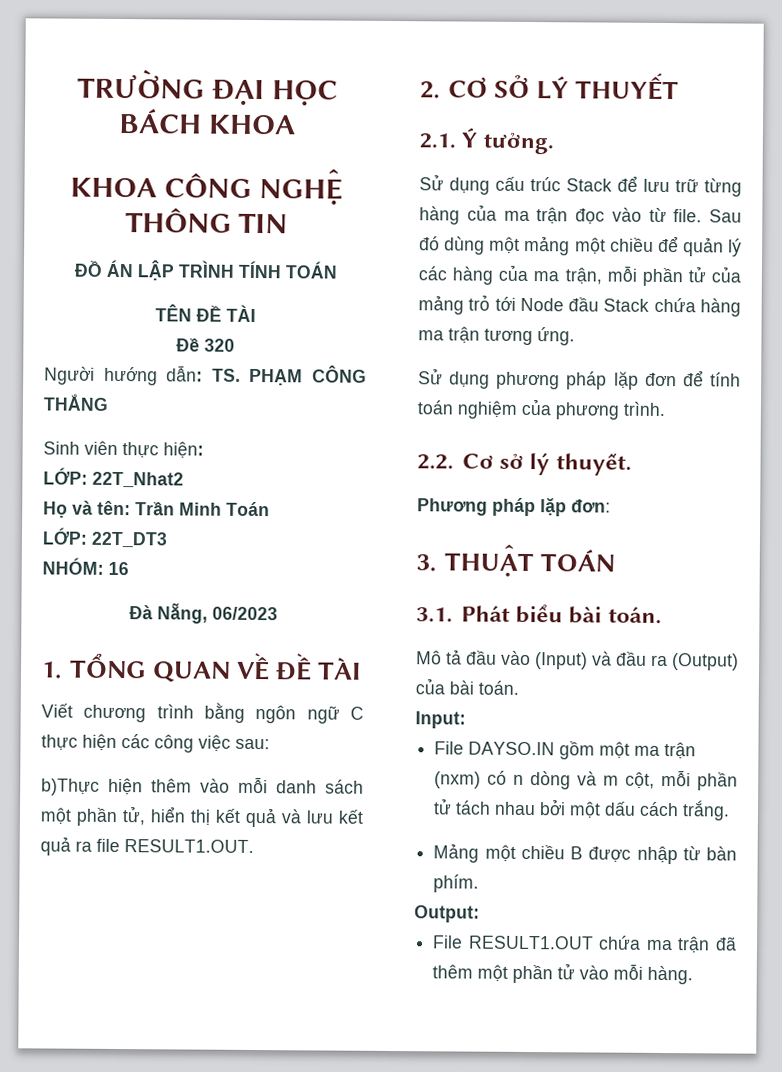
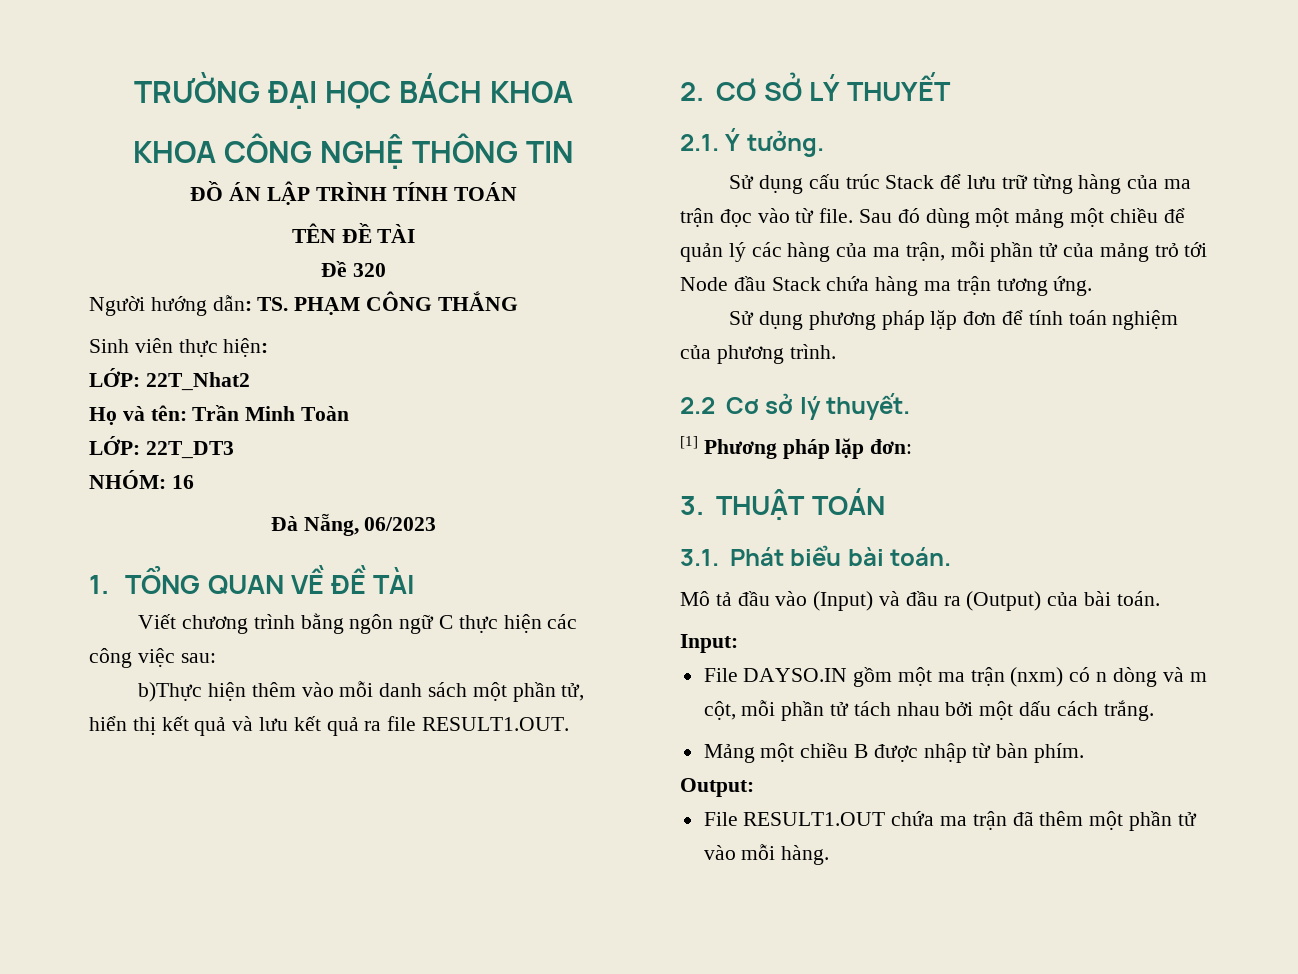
[226,501,270,517] Toán -> [301,406,350,421] Toàn
[417,454,454,470] 2.2. -> [680,397,715,414] 2.2
(632, 464) none -> [680,436,698,449] [1]

